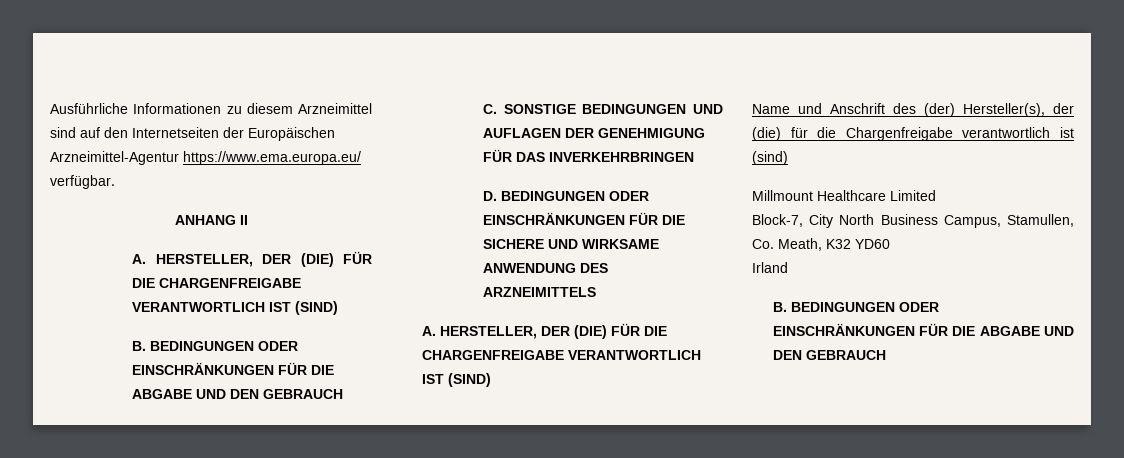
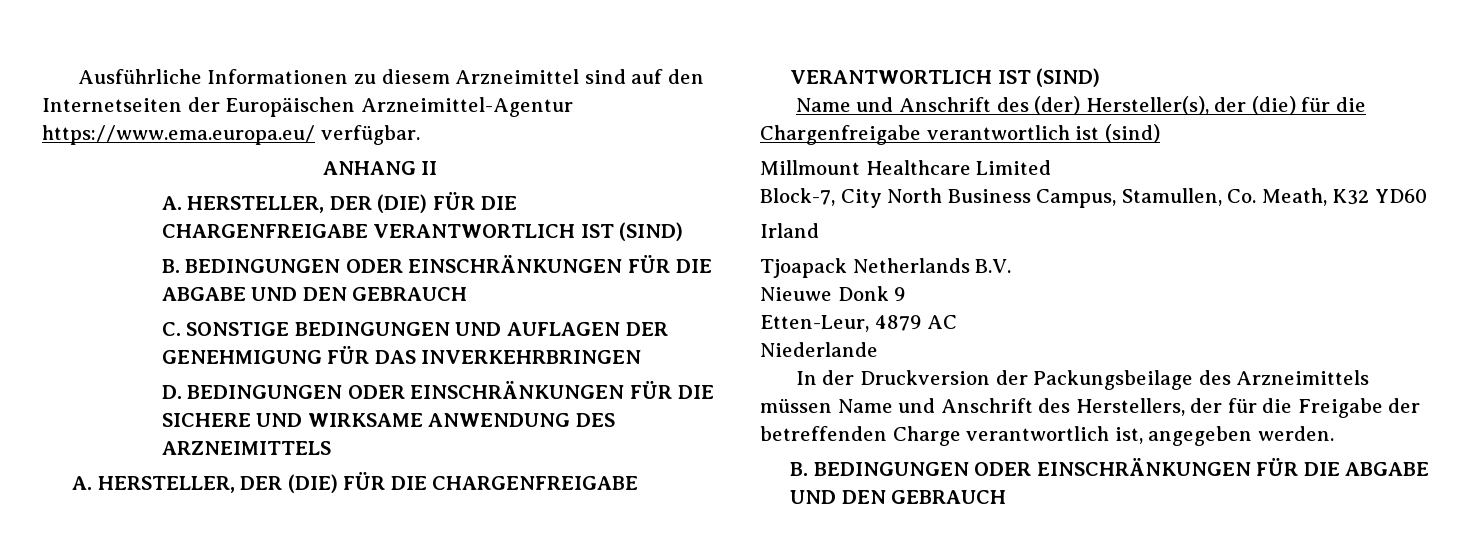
(788, 267) none -> [760,258,1012,278] [760,286,907,301] [760,315,958,332] [760,342,878,357] [795,370,1370,390] [760,398,1421,418] [760,426,1334,446] // Tjoapack Netherlands B.V. // Nieuwe Donk 9 // Etten-Leur, 4879 AC // Niederlande // In der Druckversion der Packungsbeilage des Arzneimittels müssen Name und Anschrift des Herstellers, der für die Freigabe der betreffenden Charge verantwortlich ist, angegeben werden.

